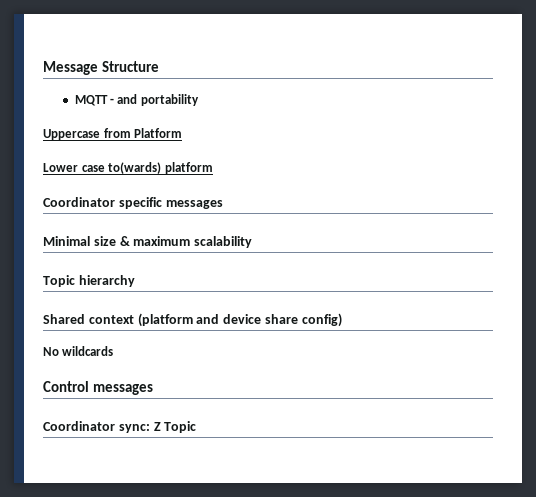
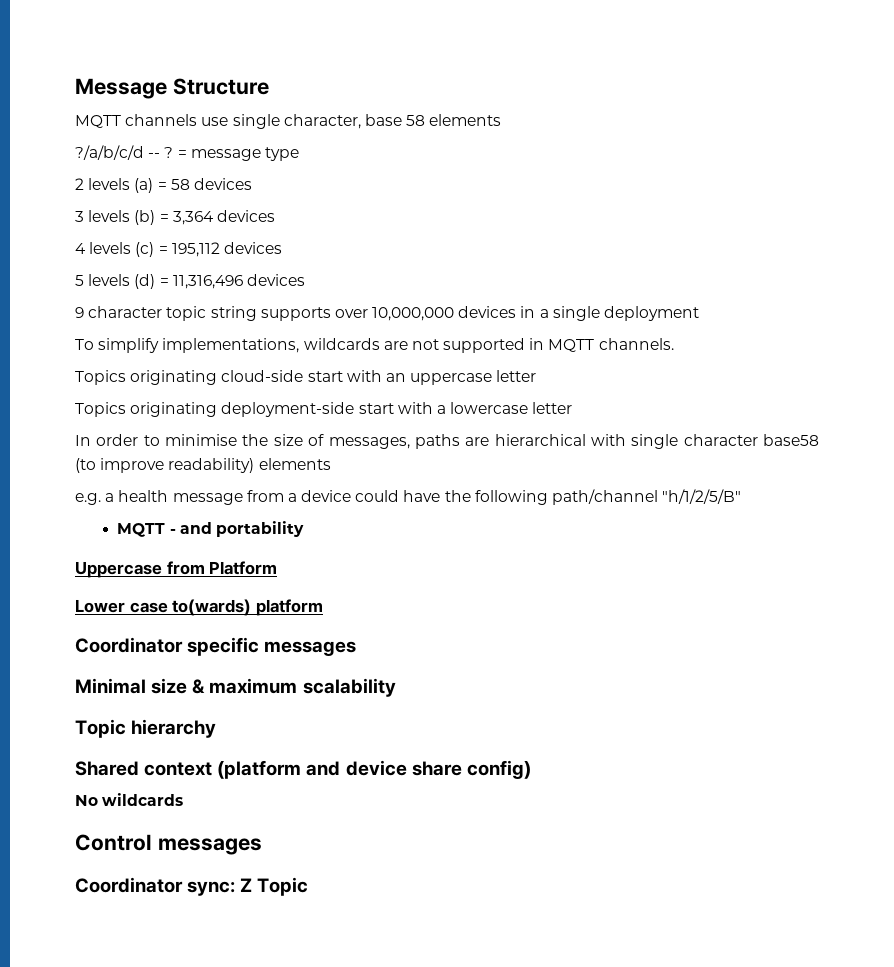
(159, 66) none -> [75,114,502,129] [75,145,299,161] [75,178,252,193] [75,210,275,225] [75,242,282,257] [75,274,305,289] [75,306,700,321] [75,338,674,353] [75,370,537,385] [75,402,573,417] [75,434,819,449] [75,458,331,473] [75,489,742,505] // MQTT channels use single character, base 58 elements // ?/a/b/c/d -- ? = message type // 2 levels (a) = 58 devices // 3 levels (b) = 3,364 devices // 4 levels (c) = 195,112 devices // 5 levels (d) = 11,316,496 devices // 9 character topic string supports over 10,000,000 devices in a single deployment // To simplify implementations, wildcards are not supported in MQTT channels. // Topics originating cloud-side start with an uppercase letter // Topics originating deployment-side start with a lowercase letter // In order to minimise the size of messages, paths are hierarchical with single character base58 (to improve readability) elements // e.g. a health message from a device could have the following path/channel "h/1/2/5/B"

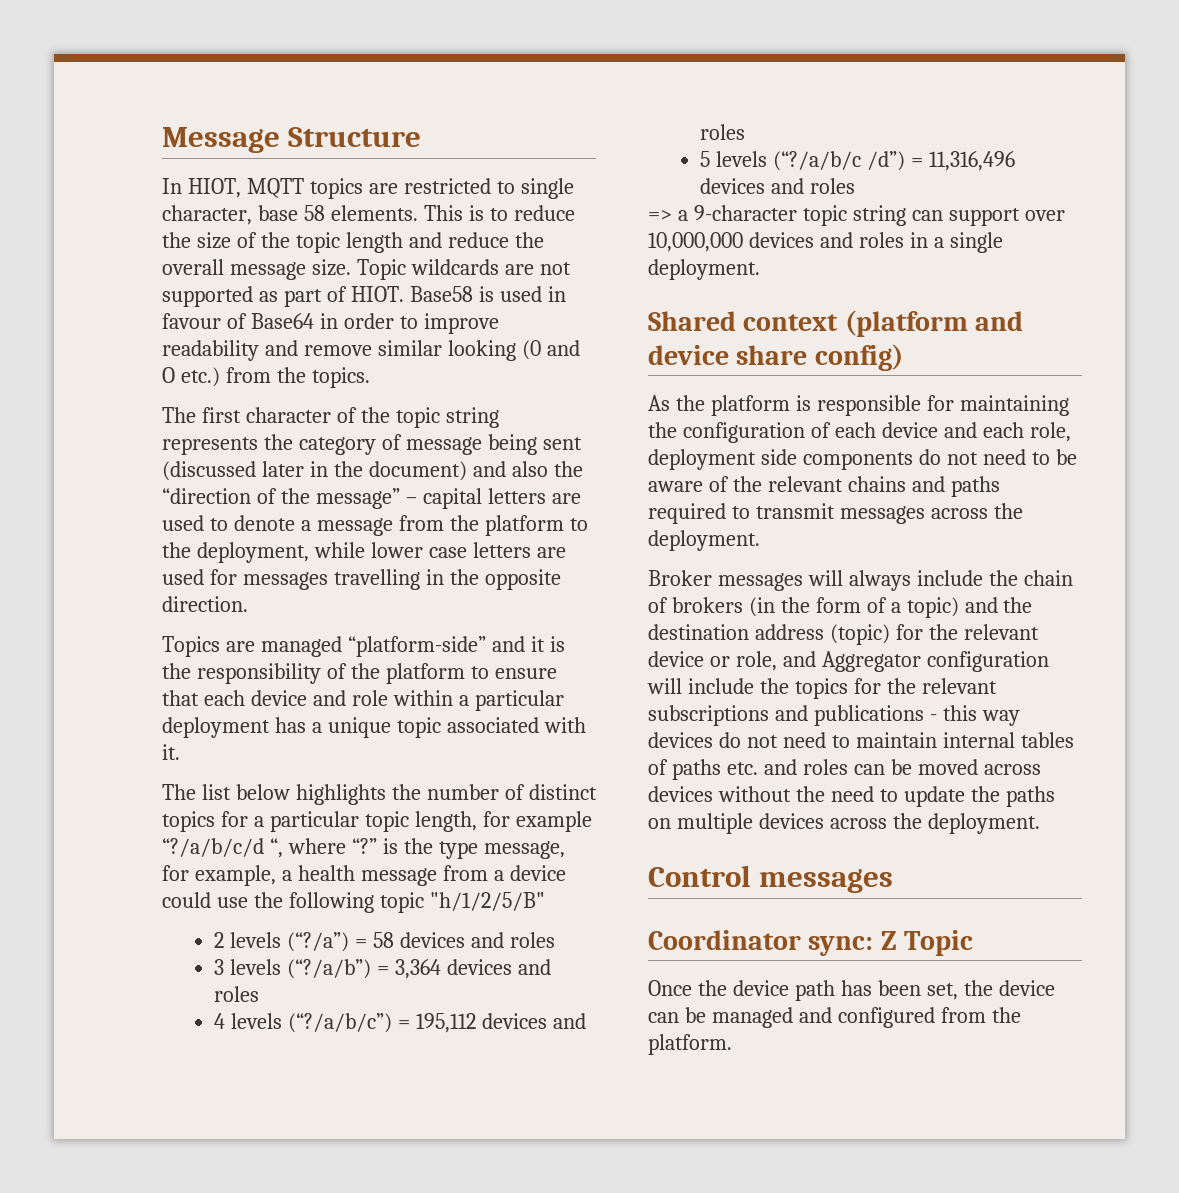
[75,114,502,129] [75,145,299,161] [75,178,252,193] [75,210,275,225] [75,242,282,257] [75,274,305,289] [75,306,700,321] [75,338,674,353] [75,370,537,385] [75,402,573,417] [75,434,819,449] [75,458,331,473] [75,493,101,505] MQTT channels use single character, base 58 elements // ?/a/b/c/d -- ? = message type // 2 levels (a) = 58 devices // 3 levels (b) = 3,364 devices // 4 levels (c) = 195,112 devices // 5 levels (d) = 11,316,496 devices // 9 character topic string supports over 10,000,000 devices in a single deployment // To simplify implementations, wildcards are not supported in MQTT channels. // Topics originating cloud-side start with an uppercase letter // Topics originating deployment-side start with a lowercase letter // In order to minimise the size of messages, paths are hierarchical with single character base58 (to improve readability) elements // e.g. -> [162,178,574,199] [162,205,575,225] [162,232,544,253] [162,259,571,280] [162,286,566,307] [162,313,499,334] [162,340,580,361] [162,367,370,388] [162,407,499,428] [162,434,582,455] [162,461,583,481] [162,488,581,509] [162,515,588,536] [162,542,566,563] [162,569,561,590] [162,596,248,612] [162,636,565,657] [162,663,557,684] [162,690,564,711] [162,717,586,738] [162,744,180,760] [162,784,597,805] [162,811,592,832] [162,838,565,859] [162,865,276,886] In HIOT, MQTT topics are restricted to single character, base 58 elements. This is to reduce the size of the topic length and reduce the overall message size. Topic wildcards are not supported as part of HIOT. Base58 is used in favour of Base64 in order to improve readability and remove similar looking (0 and O etc.) from the topics. // The first character of the topic string represents the category of message being sent (discussed later in the document) and also the “direction of the message” – capital letters are used to denote a message from the platform to the deployment, while lower case letters are used for messages travelling in the opposite direction. // Topics are managed “platform-side” and it is the responsibility of the platform to ensure that each device and role within a particular deployment has a unique topic associated with it. // The list below highlights the number of distinct topics for a particular topic length, for example “?/a/b/c/d “, where “?” is the type message, for example,
[403,490,441,502] have -> [216,897,248,908] use
[552,489,659,505] path/channel -> [379,892,424,913] topic
[117,521,304,537] [75,561,278,578] [75,599,323,616] [75,637,357,656] [75,678,396,697] [75,719,217,738] MQTT - and portability // Uppercase from Platform // Lower case to(wards) platform // Coordinator specific messages // Minimal size & maximum scalability // Topic hierarchy -> [214,932,556,952] [214,959,552,979] [214,986,260,1002] [214,1013,587,1033] [700,124,746,140] [700,151,1016,171] [700,178,856,194] [648,205,1065,226] [648,232,1003,253] [648,259,760,280] 2 levels (“?/a”) = 58 devices and roles // 3 levels (“?/a/b”) = 3,364 devices and roles // 4 levels (“?/a/b/c”) = 195,112 devices and roles // 5 levels (“?/a/b/c /d”) = 11,316,496 devices and roles // => a 9-character topic string can support over 10,000,000 devices and roles in a single deployment.
[75,793,184,806] No wildcards -> [648,395,1069,416] [648,422,1071,443] [648,449,1077,470] [648,476,1000,497] [648,503,1023,524] [648,530,760,551] [648,570,1073,591] [648,597,1033,618] [648,624,1039,645] [648,651,1049,672] [647,678,997,699] [648,705,1020,726] [648,732,1074,748] [648,759,1041,780] [648,786,1055,807] [648,813,1040,834] As the platform is responsible for maintaining the configuration of each device and each role, deployment side components do not need to be aware of the relevant chains and paths required to transmit messages across the deployment. // Broker messages will always include the chain of brokers (in the form of a topic) and the destination address (topic) for the relevant device or role, and Aggregator configuration will include the topics for the relevant subscriptions and publications - this way devices do not need to maintain internal tables of paths etc. and roles can be moved across devices without the need to update the paths on multiple devices across the deployment.
(309, 886) none -> [648,980,1055,1001] [648,1007,1021,1028] [648,1034,732,1055] // Once the device path has been set, the device can be managed and configured from the platform.

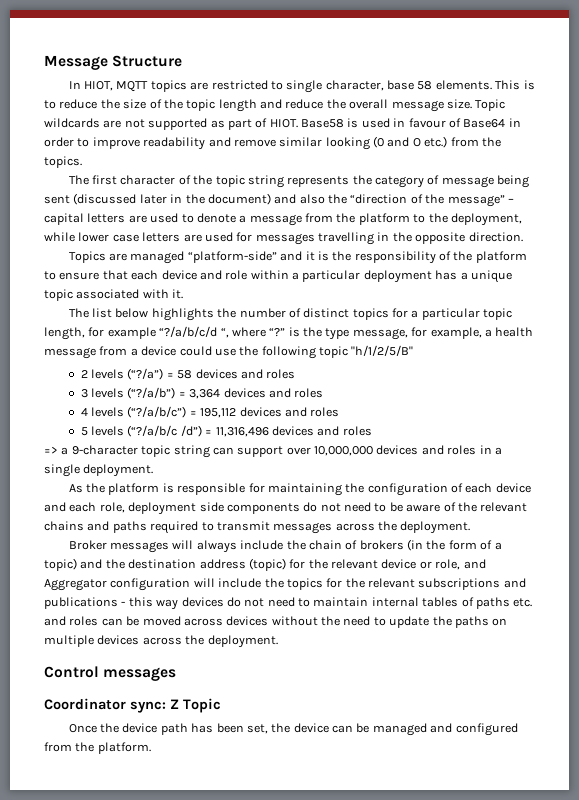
[648,310,1024,337] [648,344,903,371] // Shared context (platform and device share config) -> (154, 470) none

